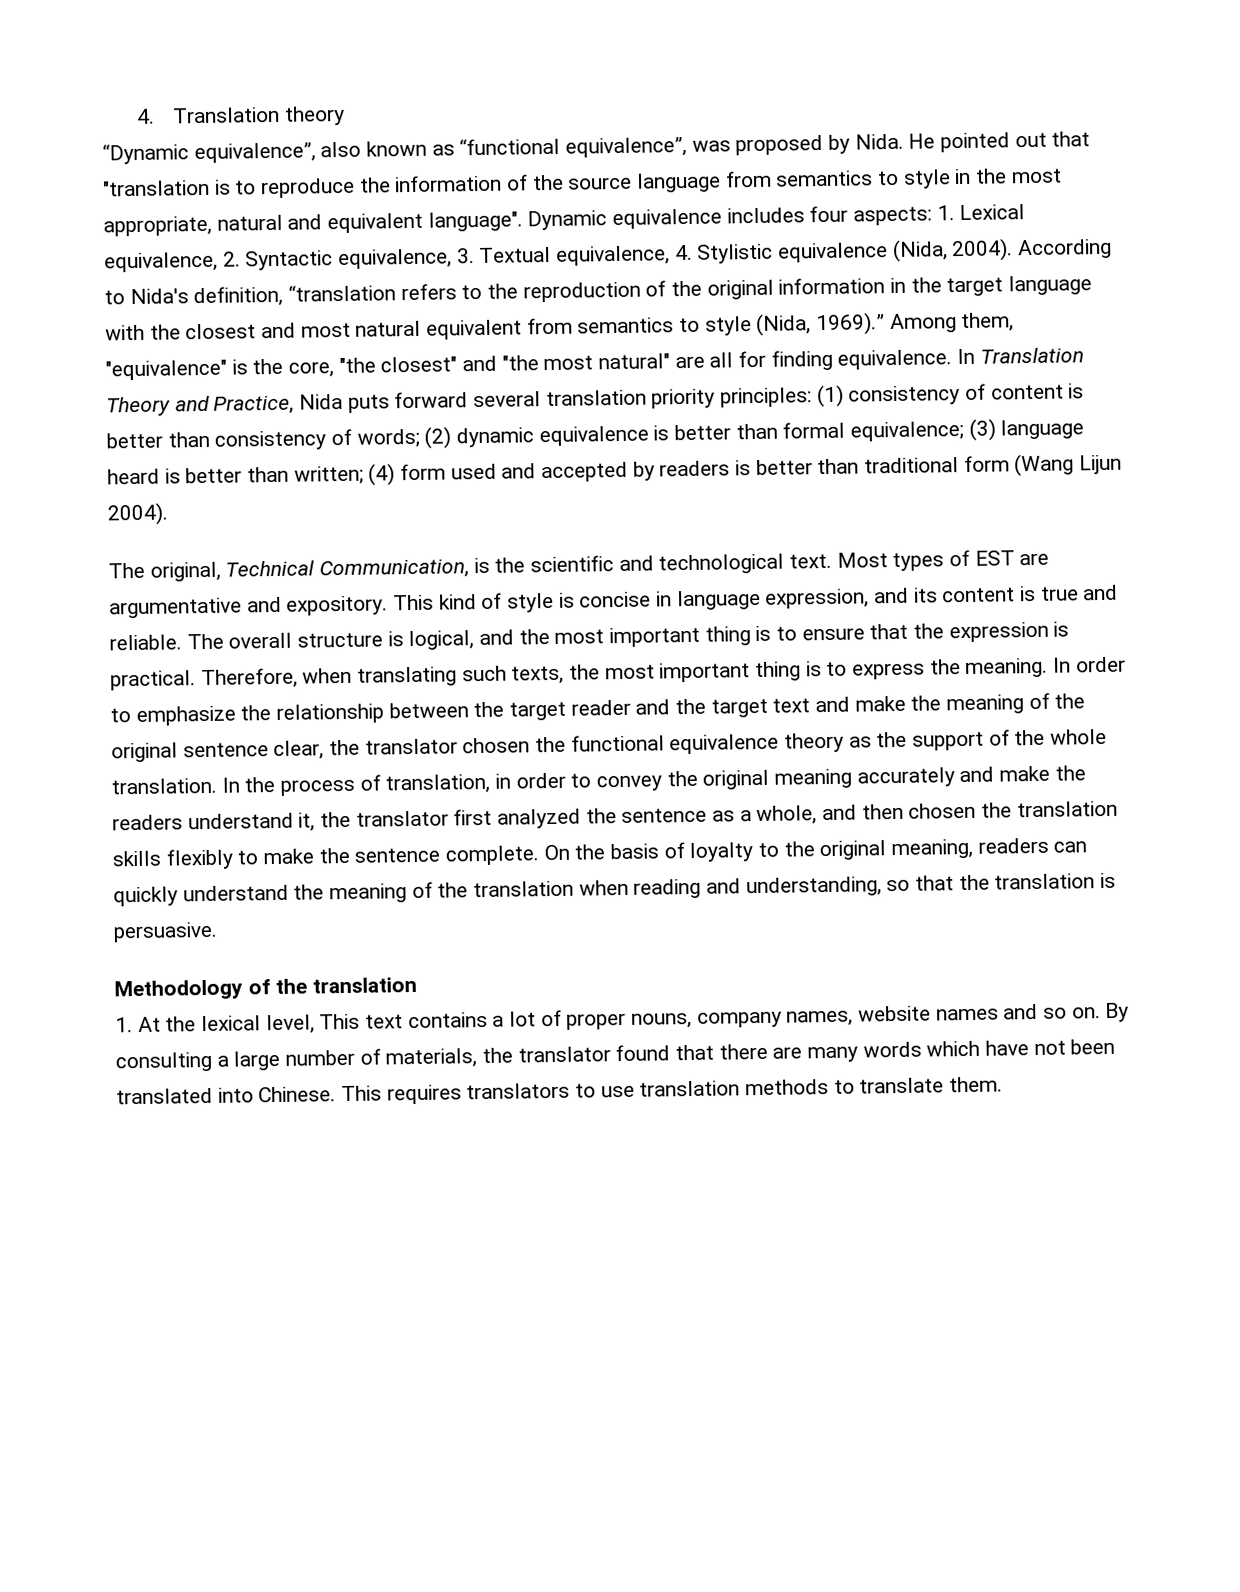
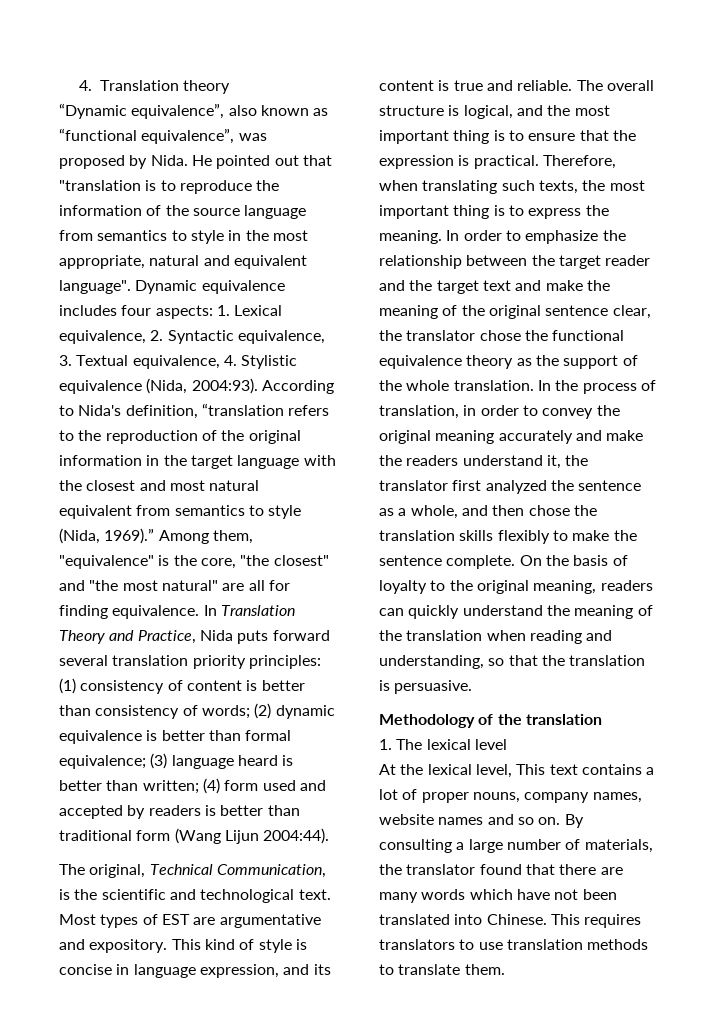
[951,238,1014,262] 2004). -> [191,378,258,394] 2004:93).
[107,502,169,526] 2004). -> [263,828,330,844] 2004:44).
[462,737,531,754] chosen -> [479,330,521,341] chose
[908,802,977,819] chosen -> [528,505,570,516] chose
(133, 1025) none -> [396,739,507,750] The lexical level //

